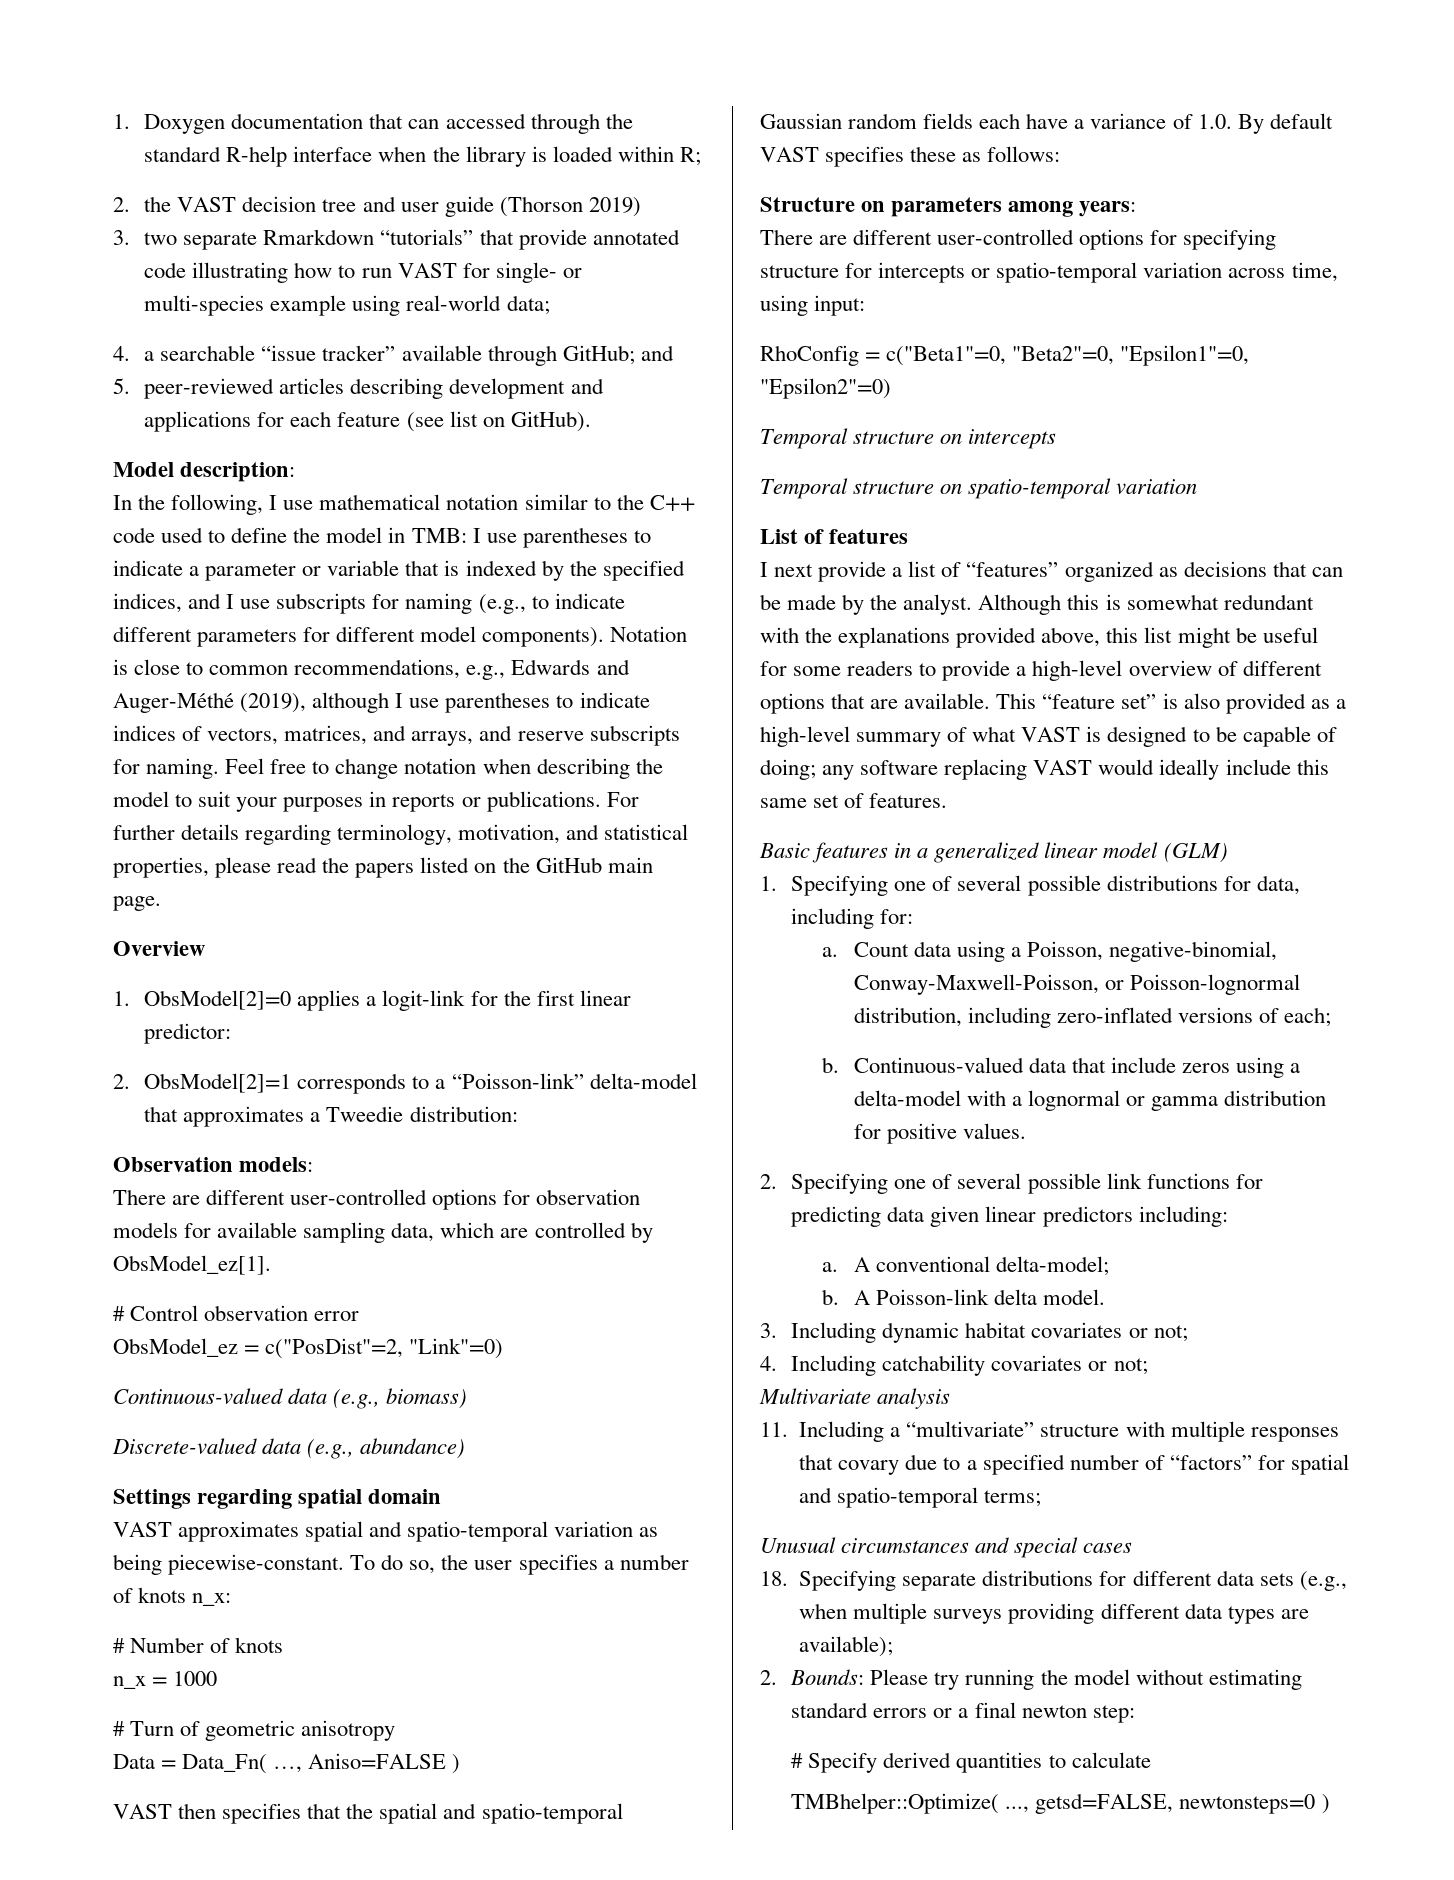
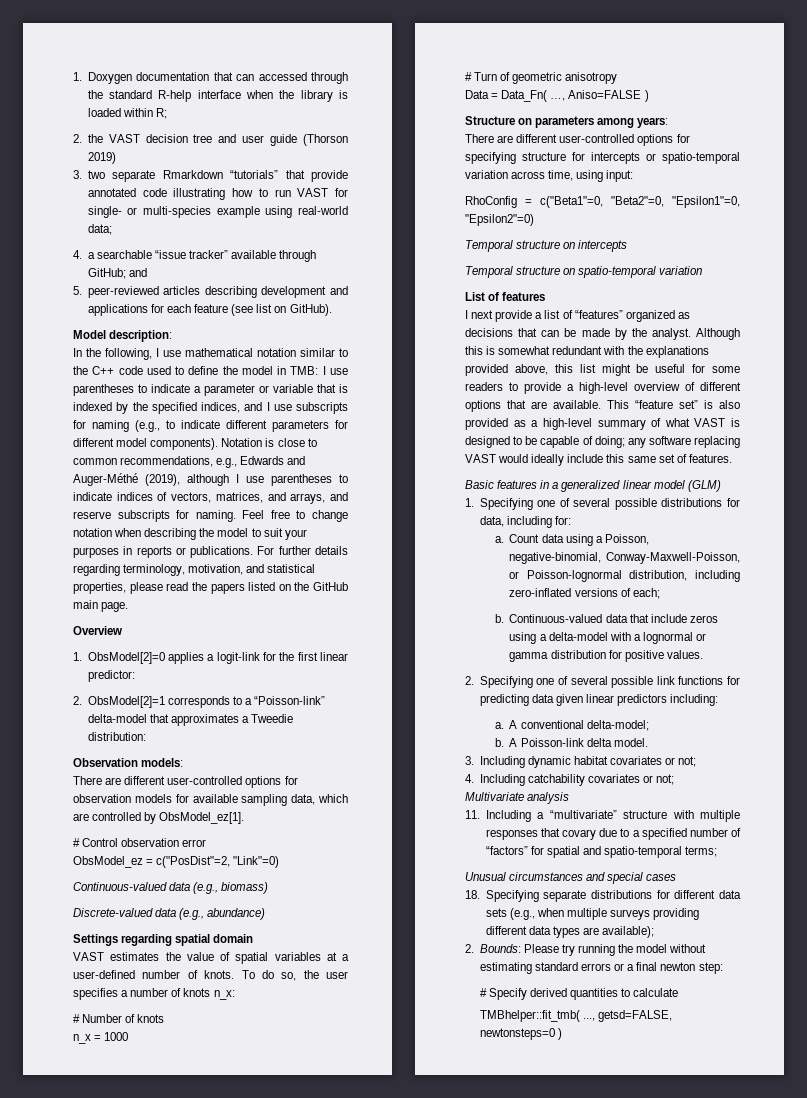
[178,1521,659,1542] [113,1554,345,1575] approximates spatial and spatio-temporal variation as being piecewise-constant. -> [110,952,349,964] [73,970,235,979] estimates the value of spatial variables at a user-defined number of knots.
[113,1803,623,1824] [760,113,1333,134] [760,146,1061,167] // VAST then specifies that the spatial and spatio-temporal Gaussian random fields each have a variance of 1.0. By default VAST specifies these as follows: -> (649, 96) none
[791,1793,1000,1814] TMBhelper::Optimize( -> [479,1010,580,1022] TMBhelper::fit_tmb(

